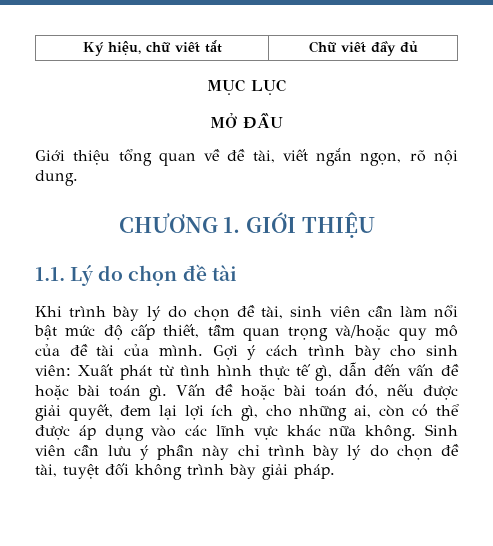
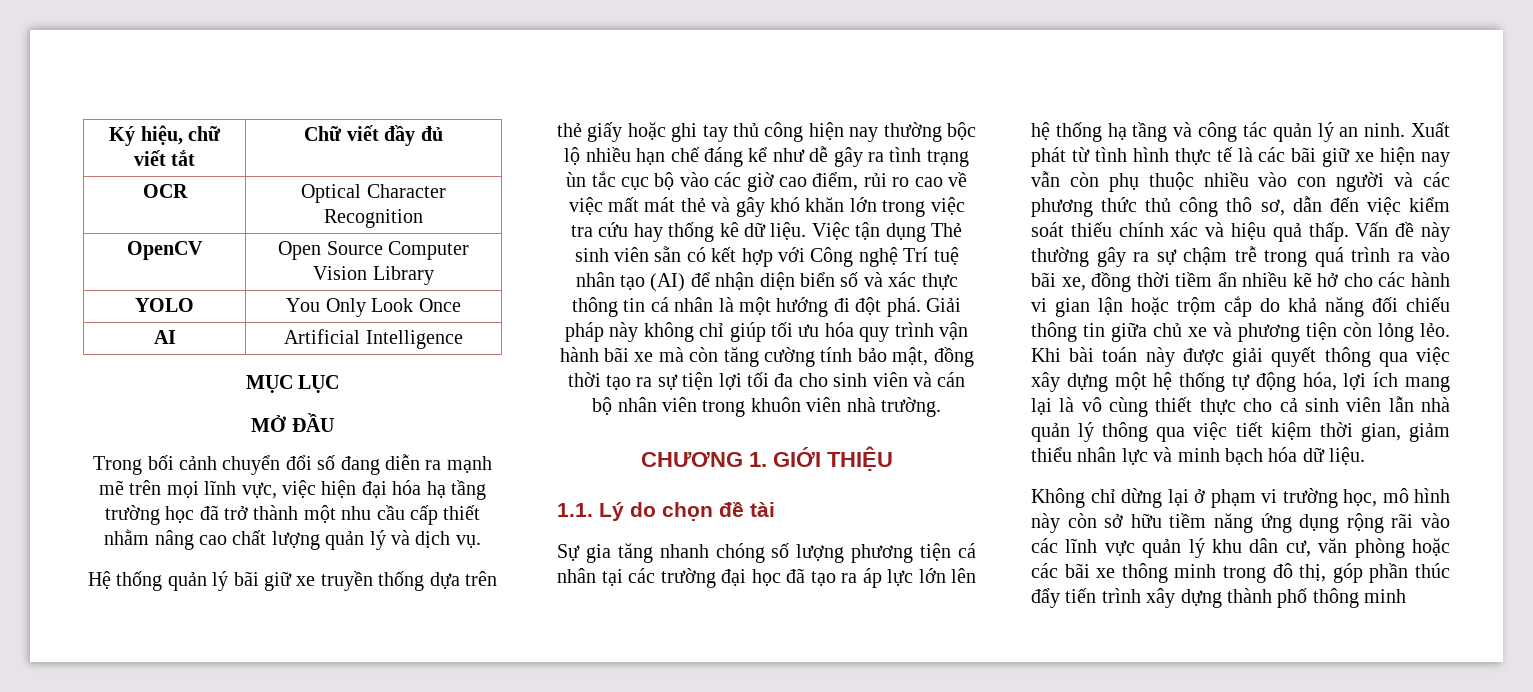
[207,79,286,95] [210,113,283,129] [35,148,458,166] [35,170,78,186] // MỤC LỤC // MỞ ĐẦU // Giới thiệu tổng quan về đề tài, viết ngắn ngọn, rõ nội dung. -> [142,184,188,198] [301,184,446,203] [324,209,423,228] [127,241,203,260] [278,241,469,260] [313,266,434,285] [135,298,194,312] [286,298,461,317] [153,330,176,344] [284,329,463,349] [245,375,340,393] [251,413,334,432] [93,454,492,475] [99,480,486,500] [104,505,481,525] [104,529,481,550] [88,571,497,591] [557,122,976,142] [564,146,969,167] [566,171,967,192] [568,197,965,217] [571,222,962,242] [574,246,959,267] [575,272,958,292] [572,297,961,317] [565,322,968,342] [559,347,974,367] [567,372,966,390] [592,397,941,417] // OCR | Optical Character Recognition // OpenCV | Open Source Computer Vision Library // YOLO | You Only Look Once // AI | Artificial Intelligence // MỤC LỤC // MỞ ĐẦU // Trong bối cảnh chuyển đổi số đang diễn ra mạnh mẽ trên mọi lĩnh vực, việc hiện đại hóa hạ tầng trường học đã trở thành một nhu cầu cấp thiết nhằm nâng cao chất lượng quản lý và dịch vụ. // Hệ thống quản lý bãi giữ xe truyền thống dựa trên thẻ giấy hoặc ghi tay thủ công hiện nay thường bộc lộ nhiều hạn chế đáng kể như dễ gây ra tình trạng ùn tắc cục bộ vào các giờ cao điểm, rủi ro cao về việc mất mát thẻ và gây khó khăn lớn trong việc tra cứu hay thống kê dữ liệu. Việc tận dụng Thẻ sinh viên sẵn có kết hợp với Công nghệ Trí tuệ nhân tạo (AI) để nhận diện biển số và xác thực thông tin cá nhân là một hướng đi đột phá. Giải pháp này không chỉ giúp tối ưu hóa quy trình vận hành bãi xe mà còn tăng cường tính bảo mật, đồng thời tạo ra sự tiện lợi tối đa cho sinh viên và cán bộ nhân viên trong khuôn viên nhà trường.
[35,305,458,321] [34,324,459,341] [35,344,459,360] [35,365,71,376] Khi trình bày lý do chọn đề tài, sinh viên cần làm nổi bật mức độ cấp thiết, tầm quan trọng và/hoặc quy mô của đề tài của mình. Gợi ý cách trình bày cho sinh viên: -> [557,543,976,563] [557,568,976,588] [1031,122,1406,142] Sự gia tăng nhanh chóng số lượng phương tiện cá nhân tại các trường đại học đã tạo ra áp lực lớn lên hệ thống hạ tầng và công tác quản lý an ninh.
[315,362,460,381] [35,384,458,401] [35,404,460,421] [35,424,459,441] [35,444,459,460] [35,463,335,480] gì, dẫn đến vấn đề hoặc bài toán gì. Vấn đề hoặc bài toán đó, nếu được giải quyết, đem lại lợi ích gì, cho những ai, còn có thể được áp dụng vào các lĩnh vực khác nữa không. Sinh viên cần lưu ý phần này chỉ trình bày lý do chọn đề tài, tuyệt đối không trình bày giải pháp. -> [1237,147,1450,167] [1031,171,1450,192] [1031,196,1450,217] [1031,222,1450,242] [1031,246,1450,267] [1031,272,1450,292] [1031,296,1450,317] [1031,322,1450,342] [1031,347,1450,367] [1031,372,1450,392] [1031,396,1450,417] [1031,422,1450,442] [1031,447,1366,465] [1031,488,1450,508] [1031,513,1450,533] [1031,538,1450,558] [1031,563,1450,583] [1031,588,1407,608] là các bãi giữ xe hiện nay vẫn còn phụ thuộc nhiều vào con người và các phương thức thủ công thô sơ, dẫn đến việc kiểm soát thiếu chính xác và hiệu quả thấp. Vấn đề này thường gây ra sự chậm trễ trong quá trình ra vào bãi xe, đồng thời tiềm ẩn nhiều kẽ hở cho các hành vi gian lận hoặc trộm cắp do khả năng đối chiếu thông tin giữa chủ xe và phương tiện còn lỏng lẻo. Khi bài toán này được giải quyết thông qua việc xây dựng một hệ thống tự động hóa, lợi ích mang lại là vô cùng thiết thực cho cả sinh viên lẫn nhà quản lý thông qua việc tiết kiệm thời gian, giảm thiểu nhân lực và minh bạch hóa dữ liệu. // Không chỉ dừng lại ở phạm vi trường học, mô hình này còn sở hữu tiềm năng ứng dụng rộng rãi vào các lĩnh vực quản lý khu dân cư, văn phòng hoặc các bãi xe thông minh trong đô thị, góp phần thúc đẩy tiến trình xây dựng thành phố thông minh

